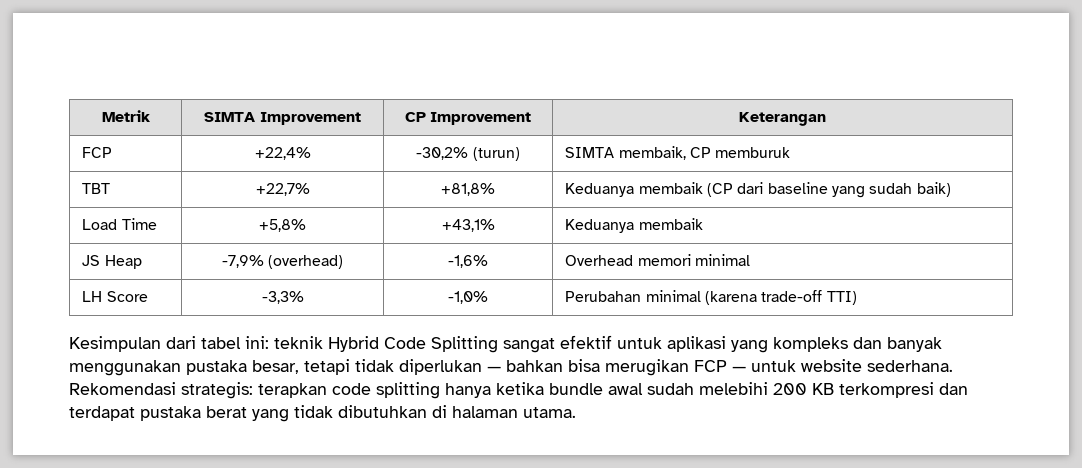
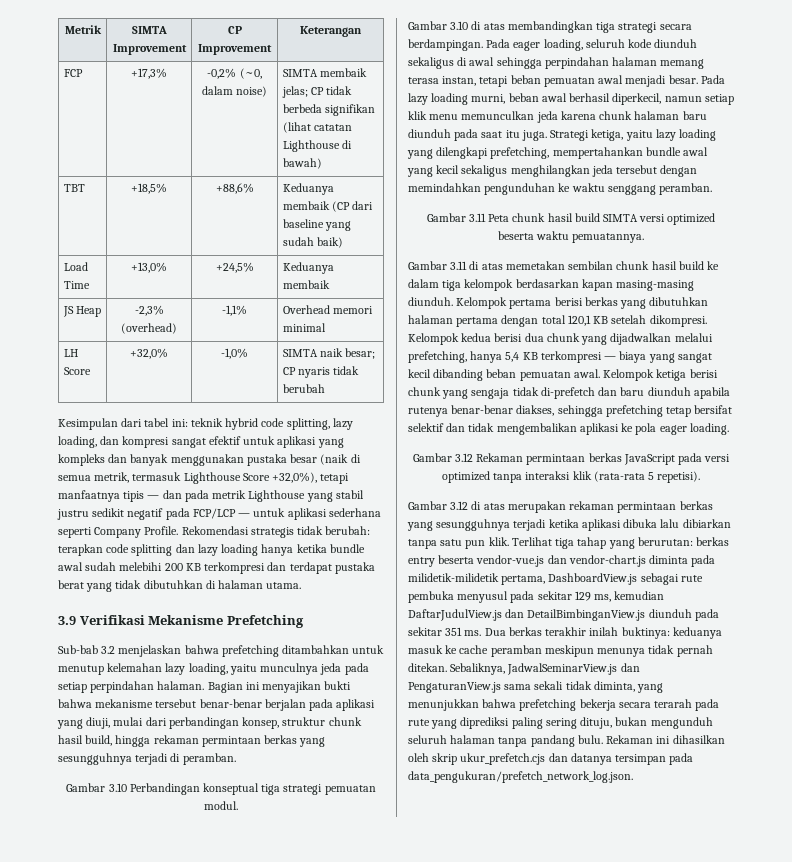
[254,147,311,160] [416,147,520,161] [565,146,791,160] +22,4% | -30,2% (turun) | SIMTA membaik, CP memburuk -> [131,68,167,79] [207,68,262,79] [201,86,268,97] [282,68,367,77] [281,86,352,98] [282,104,375,116] [282,122,352,133] [282,140,352,152] [282,158,322,169] +17,3% | -0,2% (~0, dalam noise) | SIMTA membaik jelas; CP tidak berbeda signifikan (lihat catatan Lighthouse di bawah)
[255,183,310,196] [441,183,495,196] +22,7% | +81,8% -> [131,183,167,194] [215,183,254,194] +18,5% | +88,6%
[259,219,306,232] [441,219,495,232] +5,8% | +43,1% -> [131,262,167,273] [215,262,254,273] +13,0% | +24,5%
[221,255,264,268] -7,9% -> [134,305,164,316] -2,3%
[448,255,488,268] -1,6% -> [222,305,247,316] -1,1%
[261,291,304,304] -3,3% -> [130,348,168,359] +32,0%
[565,290,857,305] Perubahan minimal (karena trade-off TTI) -> [282,348,375,359] [282,366,359,378] [282,384,325,393] SIMTA naik besar; CP nyaris tidak berubah
[328,336,498,353] Hybrid Code Splitting -> [225,418,353,430] [58,436,170,448] hybrid code splitting, lazy loading, dan kompresi
[252,359,953,376] [69,382,440,399] besar, tetapi tidak diperlukan — bahkan bisa merugikan FCP — untuk website sederhana. Rekomendasi strategis: terapkan code splitting -> [290,454,361,465] [58,472,350,484] [58,490,364,502] [57,508,381,520] [58,526,371,538] [58,544,259,556] besar (naik di semua metrik, termasuk Lighthouse Score +32,0%), tetapi manfaatnya tipis — dan pada metrik Lighthouse yang stabil justru sedikit negatif pada FCP/LCP — untuk aplikasi sederhana seperti Company Profile. Rekomendasi strategis tidak berubah: terapkan code splitting dan lazy loading
(576, 412) none -> [58,615,304,628] [58,645,385,657] [58,663,369,675] [58,681,352,693] [58,699,376,711] [57,717,362,729] [58,735,326,747] [58,753,236,765] [66,783,376,795] [204,801,238,810] [408,21,692,33] [408,39,698,51] [408,57,705,69] [408,75,725,87] [408,93,734,105] [408,111,707,123] [408,129,717,141] [407,147,709,159] [407,165,698,177] [408,183,713,195] [426,213,716,225] [497,231,645,243] [408,261,720,270] [408,279,695,291] [408,297,709,309] [408,315,707,327] [408,333,713,345] [408,351,712,363] [408,369,718,381] [408,387,730,399] [408,405,733,417] [408,423,729,435] [412,453,731,465] [441,471,701,483] [408,501,713,513] [407,519,731,531] [408,537,730,549] [408,555,716,567] [408,573,703,585] [408,591,665,603] [408,609,719,621] [408,627,722,639] [408,645,713,657] [408,663,640,675] [408,681,664,693] [408,699,720,711] [408,717,713,729] [408,735,725,747] [408,753,694,765] [408,771,633,783] // 3.9 Verifikasi Mekanisme Prefetching // Sub-bab 3.2 menjelaskan bahwa prefetching ditambahkan untuk menutup kelemahan lazy loading, yaitu munculnya jeda pada setiap perpindahan halaman. Bagian ini menyajikan bukti bahwa mekanisme tersebut benar-benar berjalan pada aplikasi yang diuji, mulai dari perbandingan konsep, struktur chunk hasil build, hingga rekaman permintaan berkas yang sesungguhnya terjadi di peramban. // Gambar 3.10 Perbandingan konseptual tiga strategi pemuatan modul. // Gambar 3.10 di atas membandingkan tiga strategi secara berdampingan. Pada eager loading, seluruh kode diunduh sekaligus di awal sehingga perpindahan halaman memang terasa instan, tetapi beban pemuatan awal menjadi besar. Pada lazy loading murni, beban awal berhasil diperkecil, namun setiap klik menu memunculkan jeda karena chunk halaman baru diunduh pada saat itu juga. Strategi ketiga, yaitu lazy loading yang dilengkapi prefetching, mempertahankan bundle awal yang kecil sekaligus menghilangkan jeda tersebut dengan memindahkan pengunduhan ke waktu senggang peramban. // Gambar 3.11 Peta chunk hasil build SIMTA versi optimized beserta waktu pemuatannya. // Gambar 3.11 di atas memetakan sembilan chunk hasil build ke dalam tiga kelompok berdasarkan kapan masing-masing diunduh. Kelompok pertama berisi berkas yang dibutuhkan halaman pertama dengan total 120,1 KB setelah dikompresi. Kelompok kedua berisi dua chunk yang dijadwalkan melalui prefetching, hanya 5,4 KB terkompresi — biaya yang sangat kecil dibanding beban pemuatan awal. Kelompok ketiga berisi chunk yang sengaja tidak di-prefetch dan baru diunduh apabila rutenya benar-benar diakses, sehingga prefetching tetap bersifat selektif dan tidak mengembalikan aplikasi ke pola eager loading. // Gambar 3.12 Rekaman permintaan berkas JavaScript pada versi optimized tanpa interaksi klik (rata-rata 5 repetisi). // Gambar 3.12 di atas merupakan rekaman permintaan berkas yang sesungguhnya terjadi ketika aplikasi dibuka lalu dibiarkan tanpa satu pun klik. Terlihat tiga tahap yang berurutan: berkas entry beserta vendor-vue.js dan vendor-chart.js diminta pada milidetik-milidetik pertama, DashboardView.js sebagai rute pembuka menyusul pada sekitar 129 ms, kemudian DaftarJudulView.js dan DetailBimbinganView.js diunduh pada sekitar 351 ms. Dua berkas terakhir inilah buktinya: keduanya masuk ke cache peramban meskipun menunya tidak pernah ditekan. Sebaliknya, JadwalSeminarView.js dan PengaturanView.js sama sekali tidak diminta, yang menunjukkan bahwa prefetching bekerja secara terarah pada rute yang diprediksi paling sering dituju, bukan mengunduh seluruh halaman tanpa pandang bulu. Rekaman ini dihasilkan oleh skrip ukur_prefetch.cjs dan datanya tersimpan pada data_pengukuran/prefetch_network_log.json.

